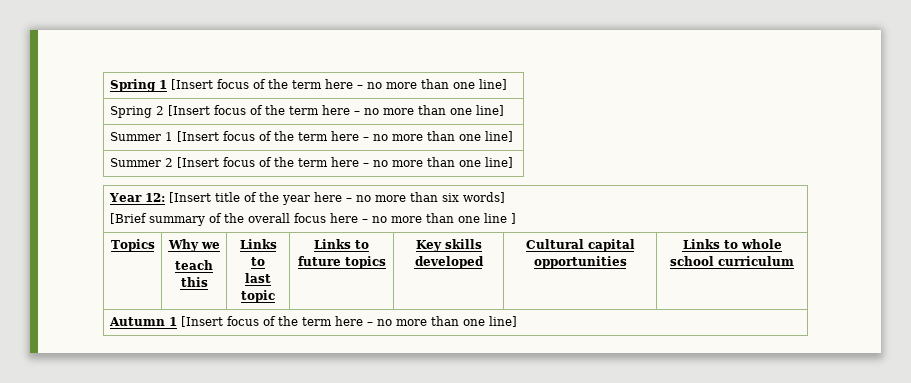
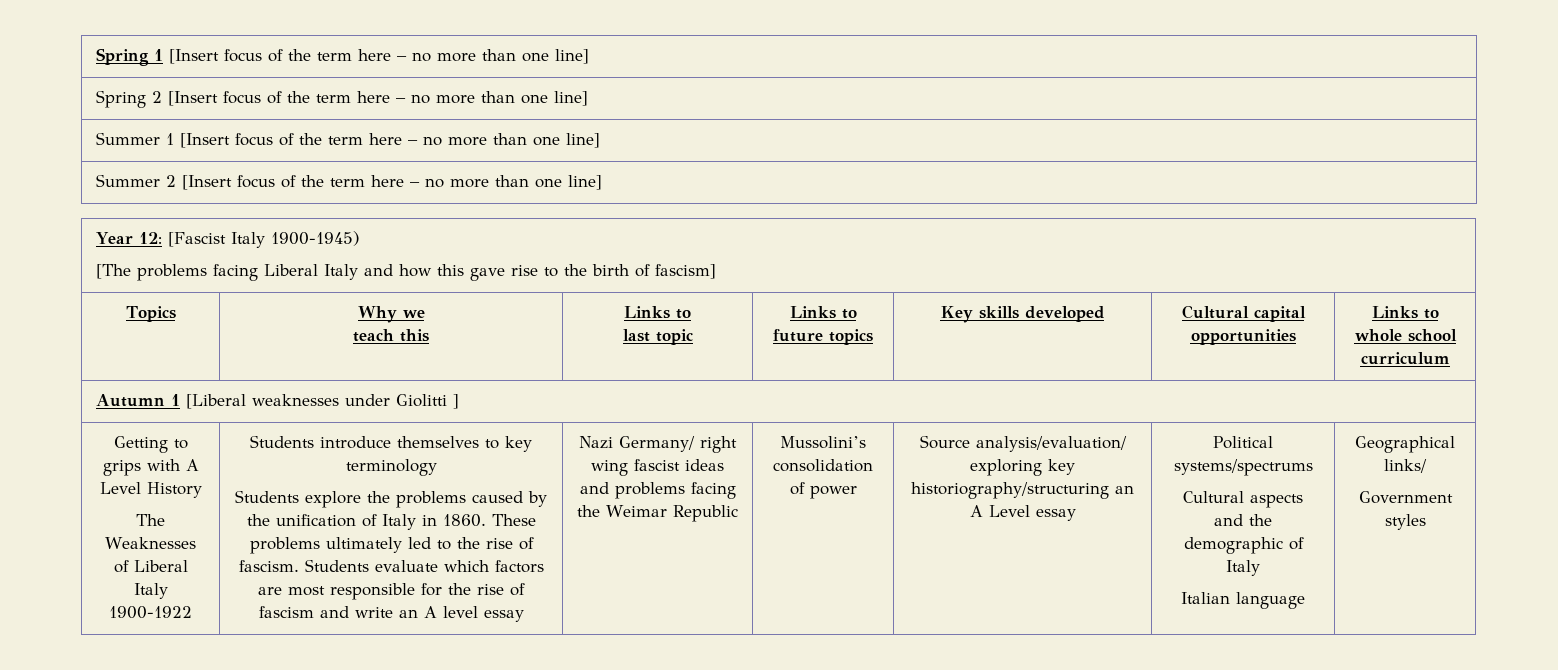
[168,192,505,205] [109,213,516,226] [Insert title of the year here – no more than six words] // [Brief summary of the overall focus here – no more than one line ] -> [167,231,359,248] [95,264,716,281] [Fascist Italy 1900-1945) // [The problems facing Liberal Italy and how this gave rise to the birth of fascism]
[180,316,517,327] [Insert focus of the term here – no more than one line] -> [185,394,459,409] [113,436,188,453] [102,459,199,476] [99,482,202,498] [136,514,165,526] [105,537,197,549] [113,560,188,573] [133,583,168,599] [109,606,192,619] [250,435,532,452] [345,459,437,476] [235,490,547,508] [246,514,536,530] [249,537,534,554] [238,559,544,573] [258,583,525,600] [258,606,524,622] [579,436,737,453] [591,459,724,476] [579,482,736,499] [577,505,738,522] [780,436,866,449] [773,459,873,472] [789,482,857,499] [919,435,1127,452] [970,459,1075,476] [911,482,1134,499] [969,505,1076,521] [1213,436,1273,449] [1173,459,1313,476] [1183,491,1303,508] [1214,514,1272,526] [1183,537,1304,554] [1226,560,1260,576] [1181,592,1305,609] [1355,436,1455,453] [1384,459,1427,473] [1358,491,1453,504] [1384,514,1426,530] [Liberal weaknesses under Giolitti ] // Getting to grips with A Level History // The Weaknesses of Liberal Italy 1900-1922 | Students introduce themselves to key terminology // Students explore the problems caused by the unification of Italy in 1860. These problems ultimately led to the rise of fascism. Students evaluate which factors are most responsible for the rise of fascism and write an A level essay | Nazi Germany/ right wing fascist ideas and problems facing the Weimar Republic | Mussolini’s consolidation of power | Source analysis/evaluation/ exploring key historiography/structuring an A Level essay | Political systems/spectrums // Cultural aspects and the demographic of Italy // Italian language | Geographical links/ // Government styles

